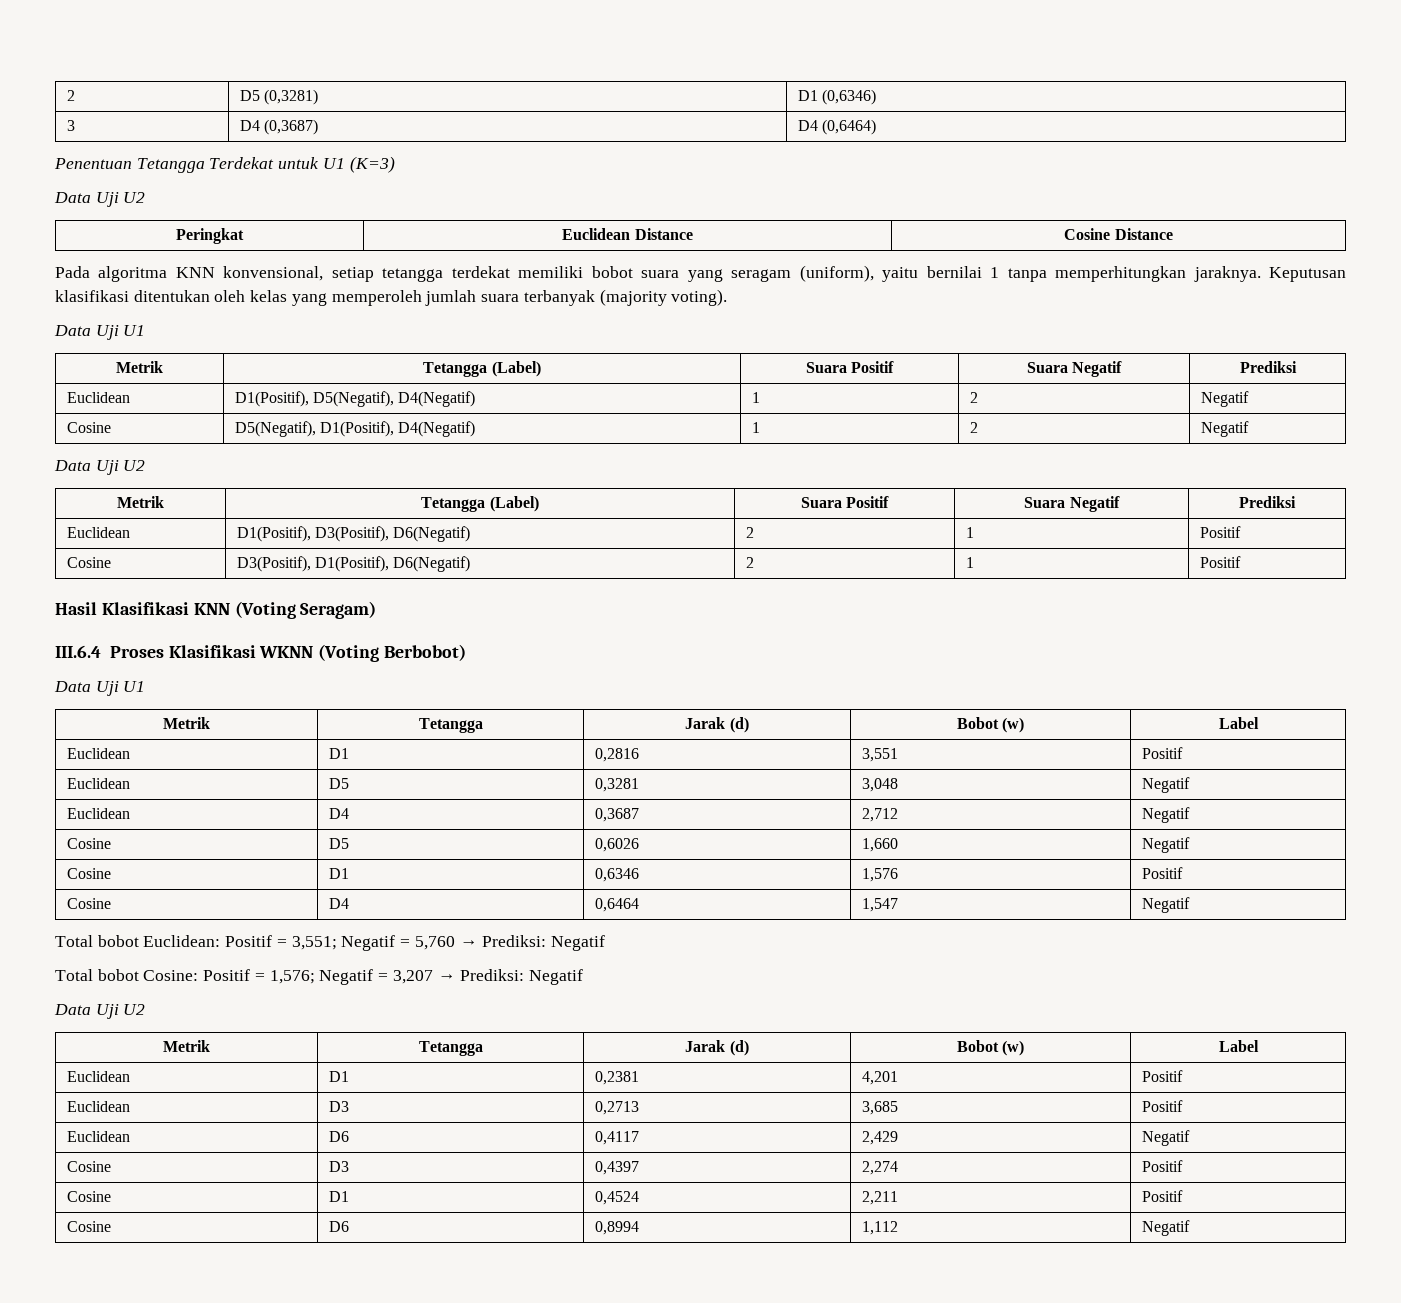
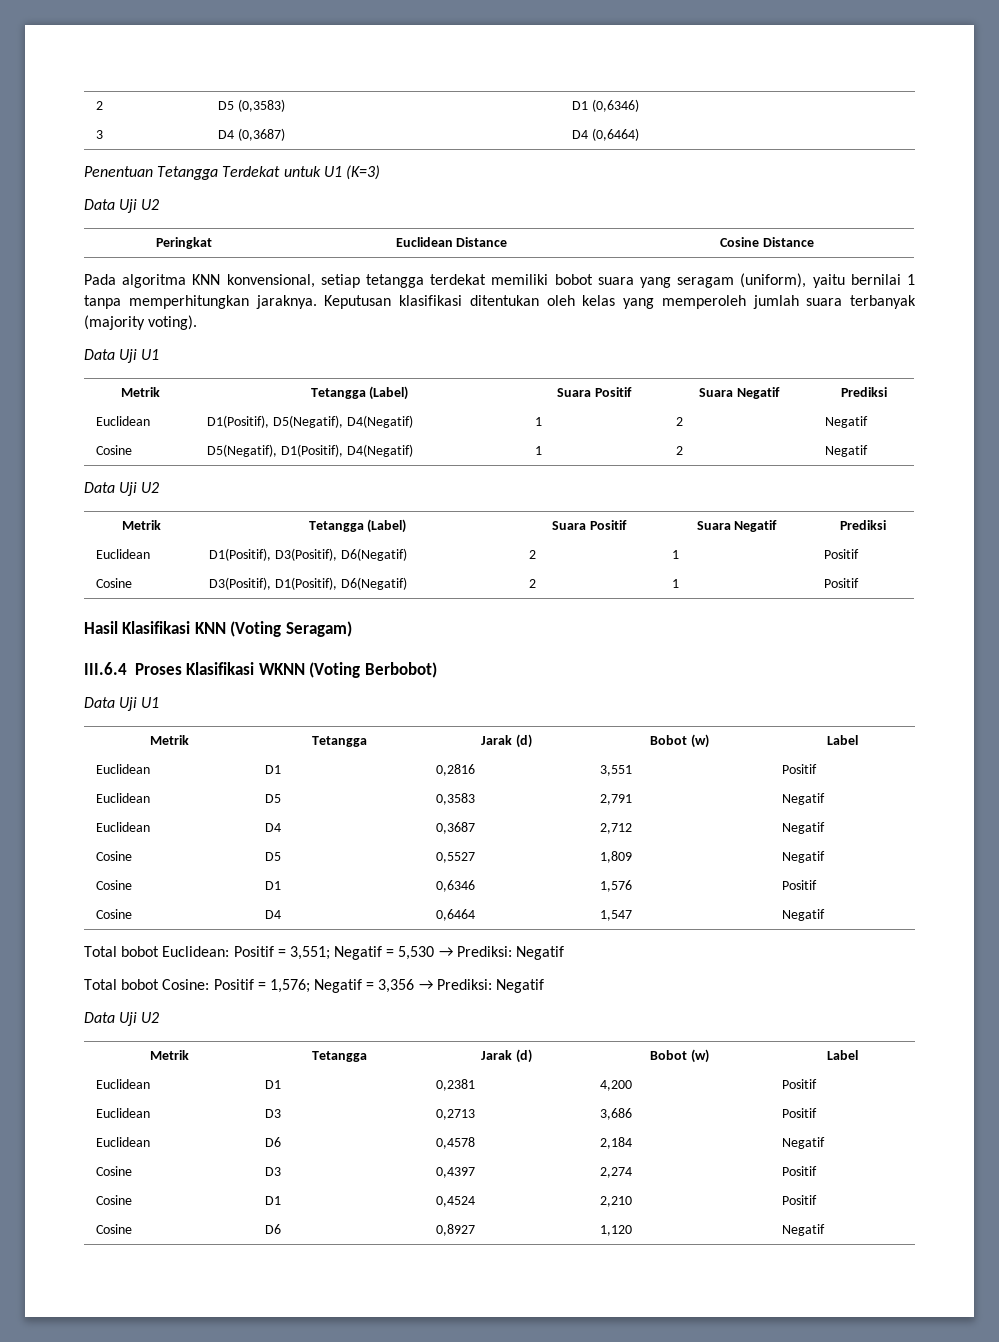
[263,89,318,105] (0,3281) -> [237,99,285,112] (0,3583)
[594,778,639,792] [861,778,898,792] 0,3281 | 3,048 -> [436,793,476,805] [600,794,633,805] 0,3583 | 2,791
[594,838,639,852] [861,838,898,852] 0,6026 | 1,660 -> [436,852,476,863] [600,851,633,863] 0,5527 | 1,809
[414,936,455,950] 5,760 -> [398,946,435,960] 5,530
[392,970,433,984] 3,207 -> [378,979,415,993] 3,356
[861,1071,898,1085] 4,201 -> [600,1080,633,1091] 4,200
[861,1101,898,1115] 3,685 -> [600,1108,633,1120] 3,686
[594,1131,639,1145] [861,1131,898,1145] 0,4117 | 2,429 -> [436,1137,476,1149] [600,1137,633,1149] 0,4578 | 2,184
[861,1191,898,1205] 2,211 -> [600,1196,633,1207] 2,210
[594,1221,639,1235] [861,1221,898,1235] 0,8994 | 1,112 -> [436,1224,476,1236] [600,1225,633,1236] 0,8927 | 1,120

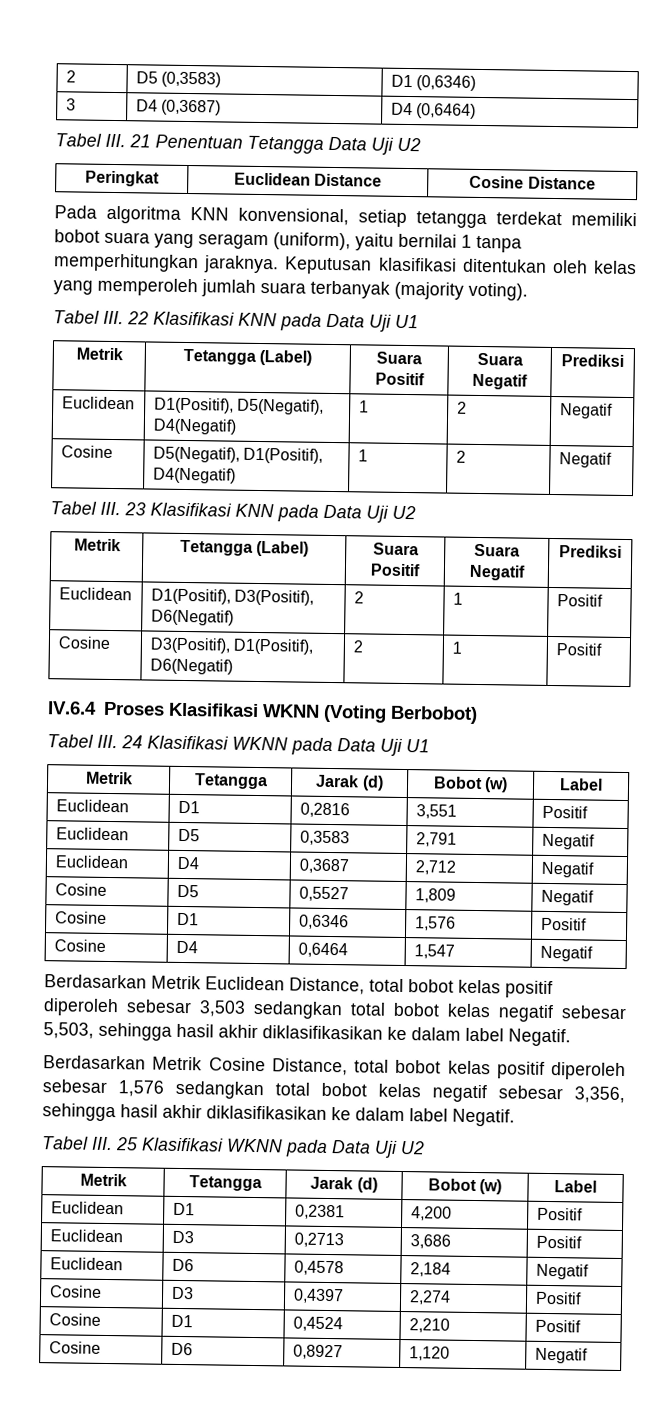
[84,165,380,180] Penentuan Tetangga Terdekat untuk U1 (K=3) // -> [55,133,324,154] Tabel III. 21 Penentuan Tetangga
(198, 322) none -> [53,310,322,331] Tabel III. 22 Klasifikasi KNN pada
(869, 451) none -> [50,501,319,522] Tabel III. 23 Klasifikasi KNN pada
[84,621,352,637] [84,662,127,675] Hasil Klasifikasi KNN (Voting Seragam) // III.6.4 -> [47,701,97,715] IV.6.4
(437, 670) none -> [47,734,333,756] Tabel III. 24 Klasifikasi WKNN pada
[84,946,565,960] [84,979,545,993] Total bobot Euclidean: Positif = 3,551; Negatif = 5,530 → Prediksi: Negatif // Total bobot Cosine: Positif = 1,576; Negatif = 3,356 → Prediksi: Negatif // -> [44,974,553,999] [43,998,627,1023] [43,1022,571,1047] [43,1055,626,1081] [42,1079,625,1104] [42,1103,515,1127] [42,1136,328,1157] Berdasarkan Metrik Euclidean Distance, total bobot kelas positif diperoleh sebesar 3,503 sedangkan total bobot kelas negatif sebesar 5,503, sehingga hasil akhir diklasifikasikan ke dalam label Negatif. // Berdasarkan Metrik Cosine Distance, total bobot kelas positif diperoleh sebesar 1,576 sedangkan total bobot kelas negatif sebesar 3,356, sehingga hasil akhir diklasifikasikan ke dalam label Negatif. // Tabel III. 25 Klasifikasi WKNN pada

